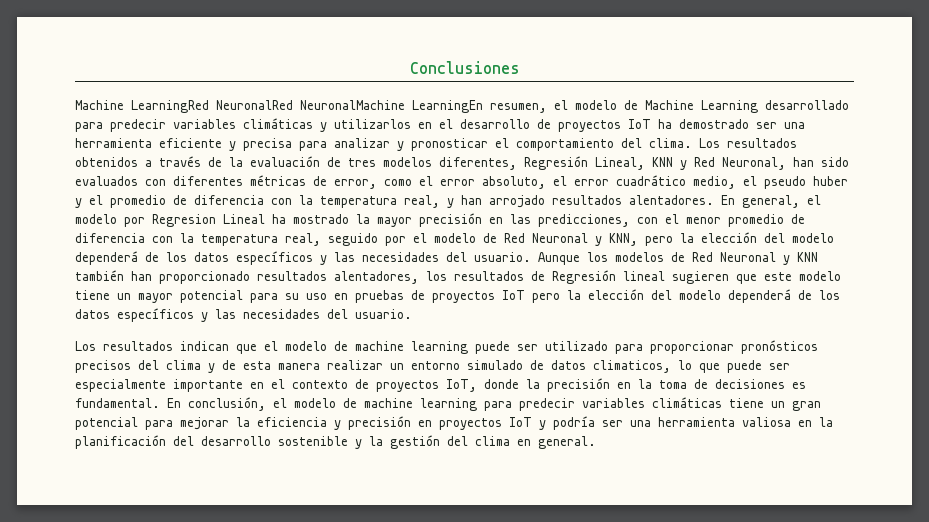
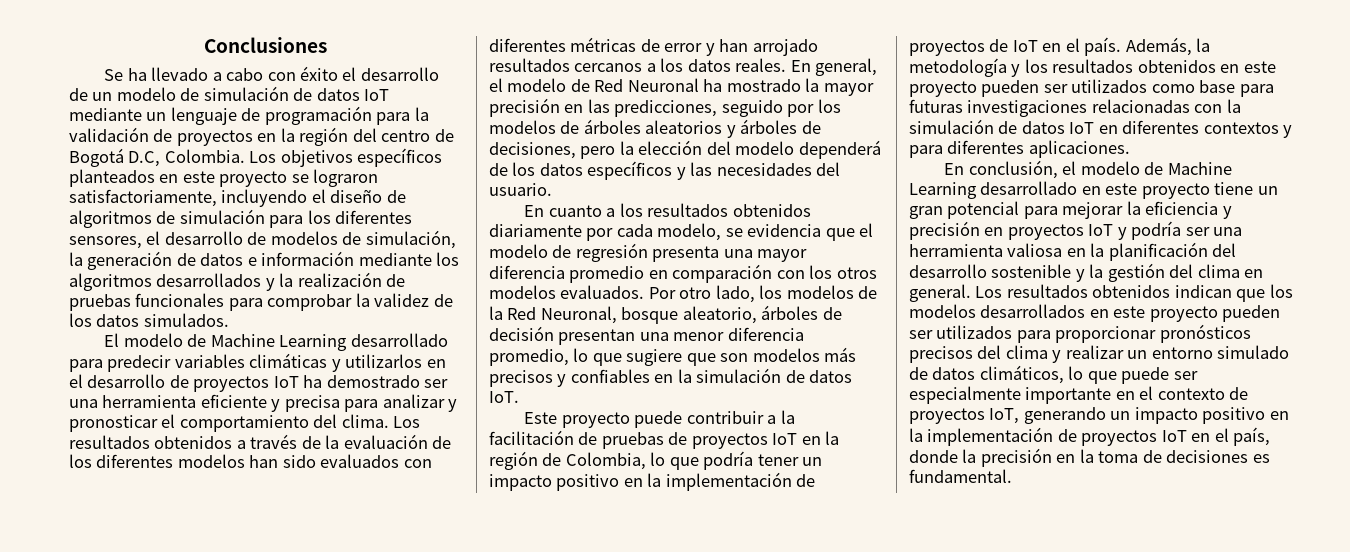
[75,100,568,113] Machine LearningRed NeuronalRed NeuronalMachine LearningEn resumen, el -> [104,66,439,81] [69,86,390,101] [69,106,429,125] [69,127,454,146] [69,148,443,167] [69,169,379,187] [69,189,406,207] [69,209,413,228] [69,230,456,249] [69,251,460,270] [69,272,406,291] [69,293,453,311] [69,313,229,327] [104,333,120,347] Se ha llevado a cabo con éxito el desarrollo de un modelo de simulación de datos IoT mediante un lenguaje de programación para la validación de proyectos en la región del centro de Bogotá D.C, Colombia. Los objetivos específicos planteados en este proyecto se lograron satisfactoriamente, incluyendo el diseño de algoritmos de simulación para los diferentes sensores, el desarrollo de modelos de simulación, la generación de datos e información mediante los algoritmos desarrollados y la realización de pruebas funcionales para comprobar la validez de los datos simulados. // El
[348,156,786,170] tres modelos diferentes, Regresión Lineal, KNN y Red Neuronal, -> [69,454,245,468] los diferentes modelos
[334,175,848,189] [75,195,714,208] error, como el error absoluto, el error cuadrático medio, el pseudo huber y el promedio de diferencia con la temperatura real, y han arrojado resultados alentadores. -> [664,39,818,56] [489,58,787,72] error y han arrojado resultados cercanos a los datos reales.
[124,214,265,227] por Regresion Lineal -> [570,78,699,92] de Red Neuronal
[637,214,805,227] [75,232,834,246] [75,251,818,265] [75,270,841,284] [75,290,525,303] con el menor promedio de diferencia con la temperatura real, seguido por el modelo de Red Neuronal y KNN, pero la elección del modelo dependerá de los datos específicos y las necesidades del usuario. Aunque los modelos de Red Neuronal y KNN también han proporcionado resultados alentadores, los resultados de Regresión lineal sugieren que este modelo tiene un mayor potencial para su uso en pruebas de proyectos IoT -> [721,99,841,117] [489,119,821,138] [489,142,576,159] seguido por los modelos de árboles aleatorios y árboles de decisiones,
[75,340,818,354] [75,360,790,373] [75,378,806,392] [75,398,160,408] Los resultados indican que el modelo de machine learning puede ser utilizado para proporcionar pronósticos precisos del clima y de esta manera realizar un entorno simulado de datos climaticos, lo que puede ser especialmente importante en el contexto de proyectos IoT, donde la precisión en la toma de decisiones es fundamental. -> [524,203,811,217] [489,223,874,241] [489,243,808,262] [489,264,877,283] [489,285,878,303] [489,305,842,324] [489,326,804,345] [489,347,857,366] [489,368,853,387] [489,391,519,403] [524,410,795,428] [489,430,840,449] [489,451,823,470] [489,472,816,491] [909,37,1211,56] [909,58,1276,77] [909,79,1274,97] [909,99,1241,117] [909,119,1293,138] [909,140,1130,158] En cuanto a los resultados obtenidos diariamente por cada modelo, se evidencia que el modelo de regresión presenta una mayor diferencia promedio en comparación con los otros modelos evaluados. Por otro lado, los modelos de la Red Neuronal, bosque aleatorio, árboles de decisión presentan una menor diferencia promedio, lo que sugiere que son modelos más precisos y confiables en la simulación de datos IoT. // Este proyecto puede contribuir a la facilitación de pruebas de proyectos IoT en la región de Colombia, lo que podría tener un impacto positivo en la implementación de proyectos de IoT en el país. Además, la metodología y los resultados obtenidos en este proyecto pueden ser utilizados como base para futuras investigaciones relacionadas con la simulación de datos IoT en diferentes contextos y para diferentes aplicaciones. //
[364,397,722,411] machine learning para predecir variables climáticas -> [1167,162,1232,175] [909,181,1210,199] Machine Learning desarrollado en este proyecto
(596, 442) none -> [975,284,1293,302] [909,304,1281,322] [909,324,1251,343] [909,345,1290,363] [909,365,1198,384] [909,386,1249,404] [909,407,1289,424] [909,427,1271,446] [909,448,1270,467] [909,469,1012,483] Los resultados obtenidos indican que los modelos desarrollados en este proyecto pueden ser utilizados para proporcionar pronósticos precisos del clima y realizar un entorno simulado de datos climáticos, lo que puede ser especialmente importante en el contexto de proyectos IoT, generando un impacto positivo en la implementación de proyectos IoT en el país, donde la precisión en la toma de decisiones es fundamental.

